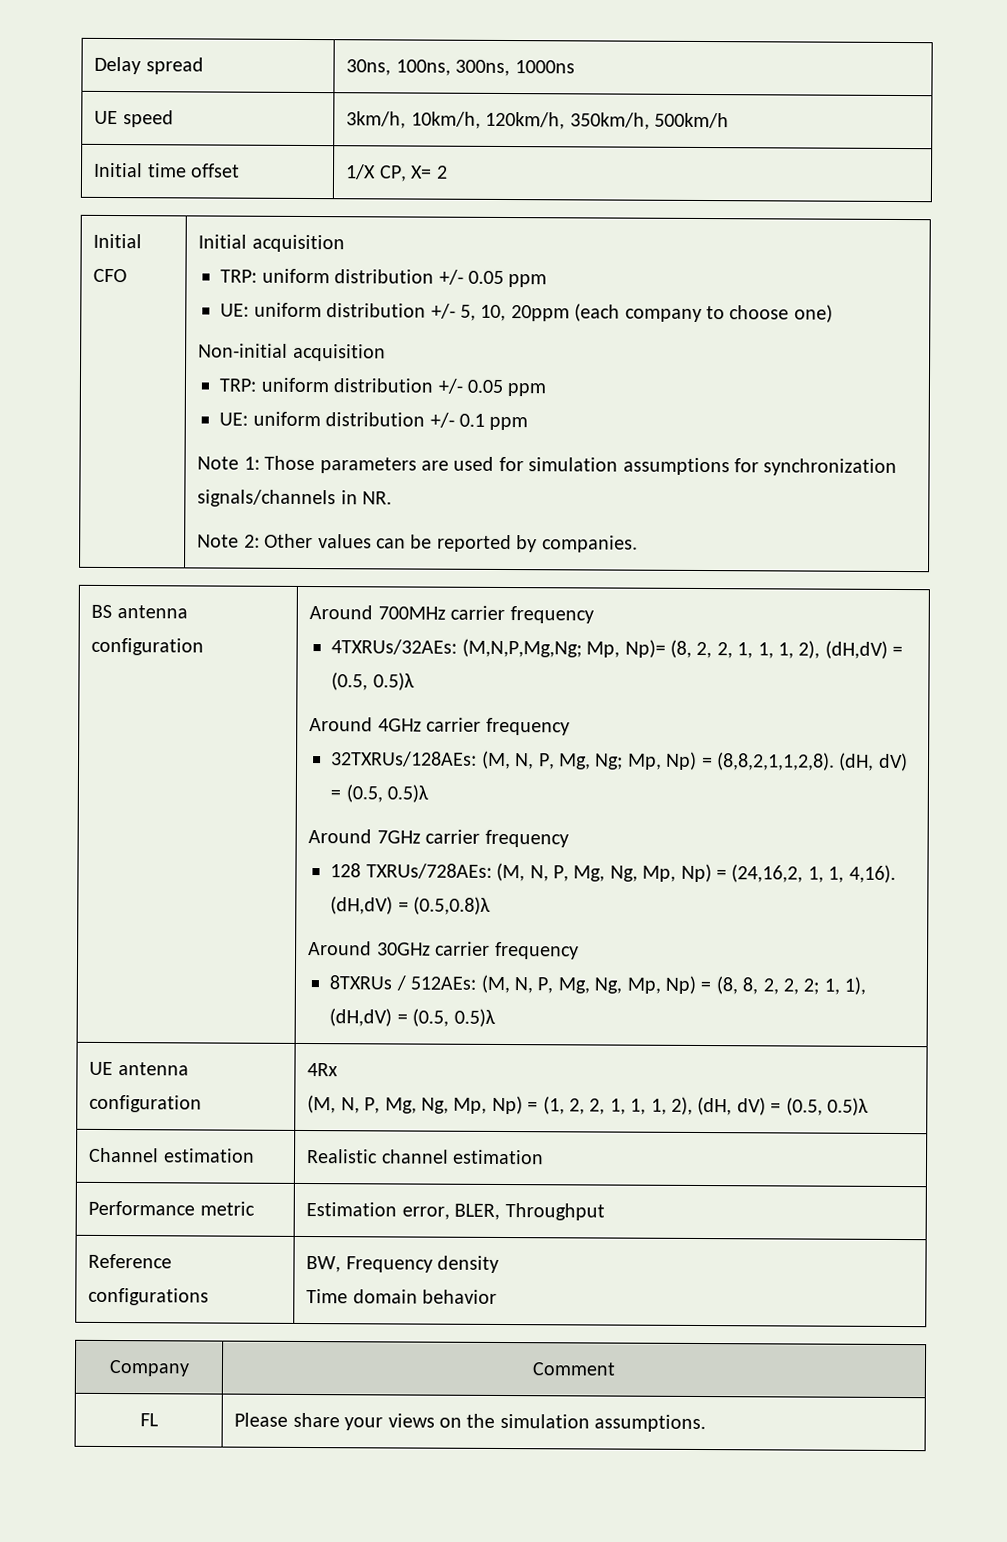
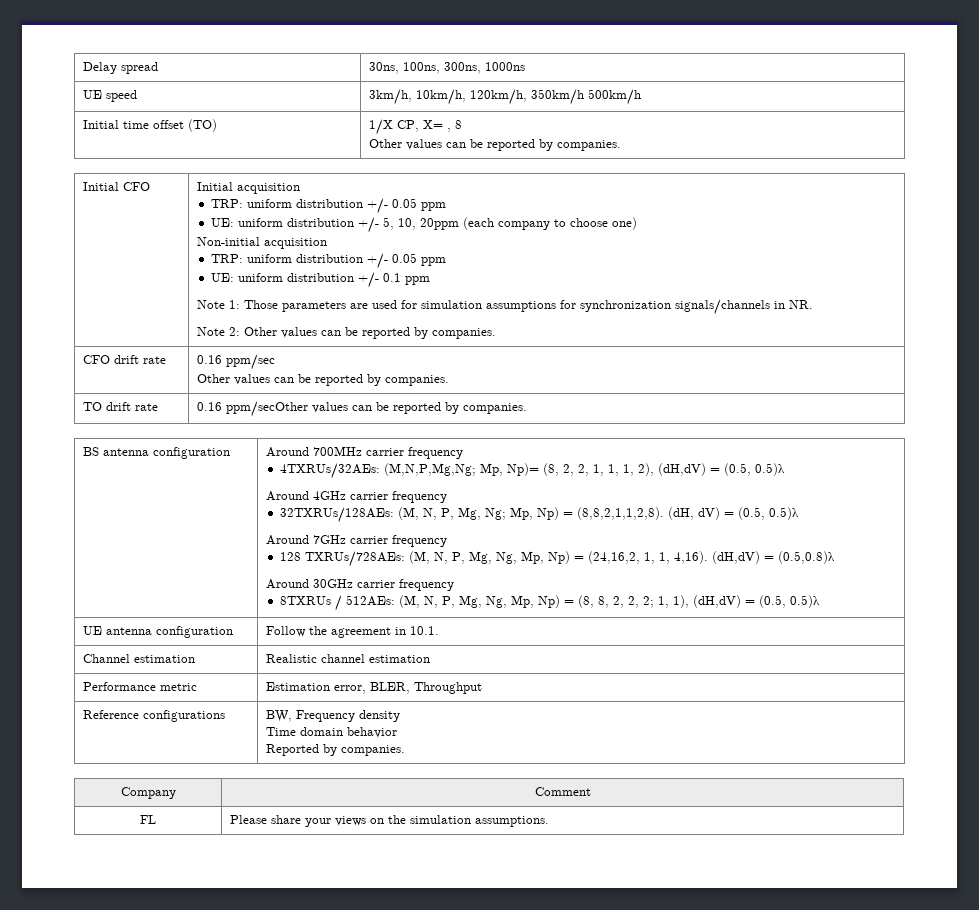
[569,112,650,130] 350km/h, -> [530,89,584,105] 350km/h
(241, 170) none -> [187,119,217,132] (TO)
[435,165,448,179] 2 -> [446,120,462,132] [368,139,621,151] , 8 // Other values can be reported by companies.
(638, 544) none -> [82,355,166,364] [196,354,275,370] [196,374,449,386] [82,402,158,411] [196,401,527,417] // CFO drift rate | 0.16 ppm/sec // Other values can be reported by companies. // TO drift rate | 0.16 ppm/secOther values can be reported by companies.
[307,1063,339,1077] [307,1095,869,1116] 4Rx // (M, N, P, Mg, Ng, Mp, Np) = (1, 2, 2, 1, 1, 1, 2), (dH, dV) = (0.5, 0.5)λ -> [265,626,439,638] Follow the agreement in 10.1.
(498, 1296) none -> [265,744,405,756] // Reported by companies.

